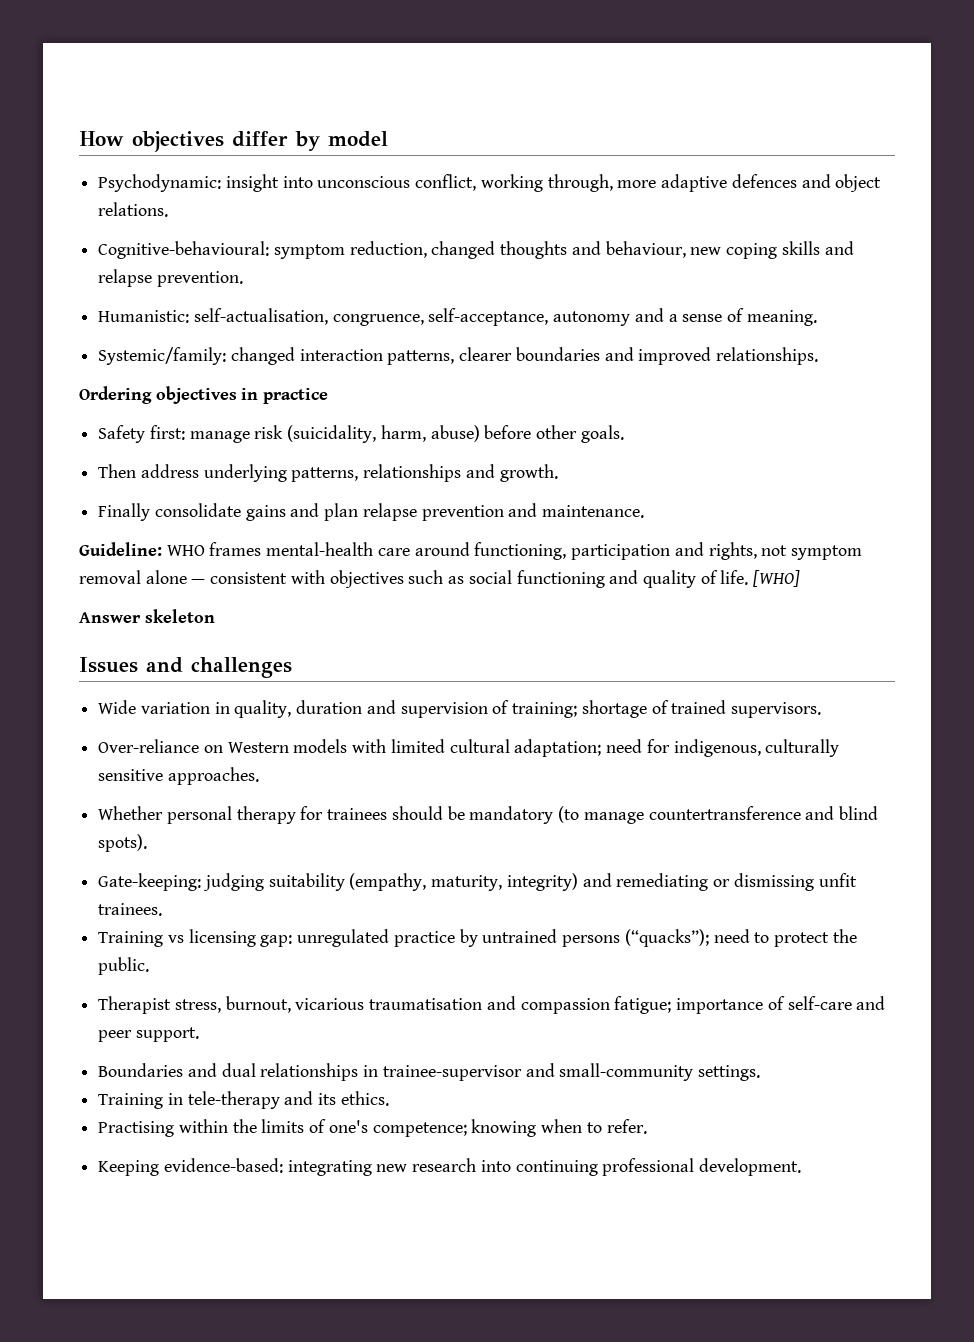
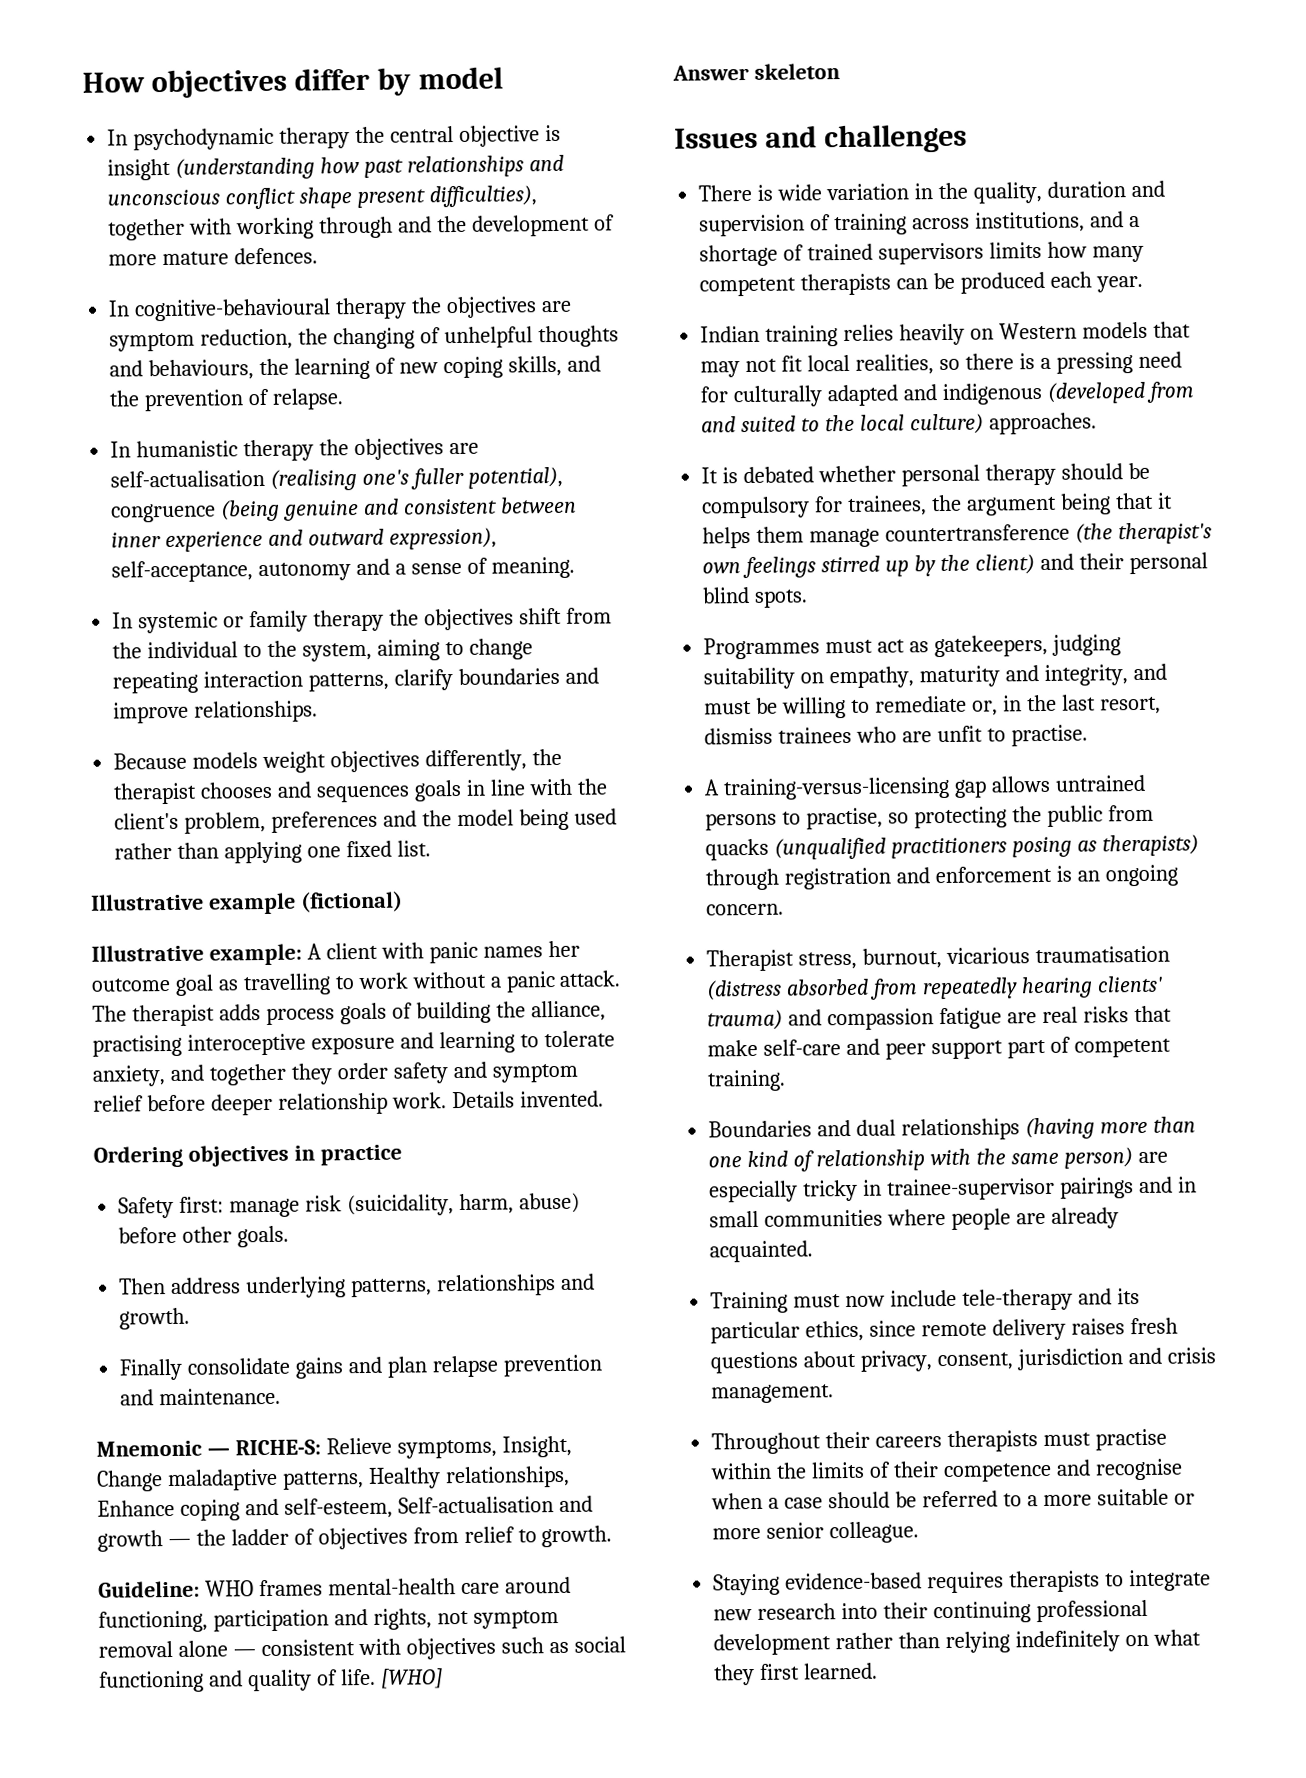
[98,174,882,192] [98,202,169,217] [98,241,854,259] [98,269,243,287] [98,308,424,326] Psychodynamic: insight into unconscious conflict, working through, more adaptive defences and object relations. // Cognitive-behavioural: symptom reduction, changed thoughts and behaviour, new coping skills and relapse prevention. // Humanistic: self-actualisation, congruence, -> [107,124,561,151] [107,154,564,181] [107,185,537,210] [108,214,615,241] [108,247,319,266] [108,296,572,322] [109,325,619,352] [109,355,601,381] [109,388,345,412] [110,438,479,462] [110,466,563,491] [111,496,577,523] [111,527,497,553] In psychodynamic therapy the central objective is insight (understanding how past relationships and unconscious conflict shape present difficulties), together with working through and the development of more mature defences. // In cognitive-behavioural therapy the objectives are symptom reduction, the changing of unhelpful thoughts and behaviours, the learning of new coping skills, and the prevention of relapse. // In humanistic therapy the objectives are self-actualisation (realising one's fuller potential), congruence (being genuine and consistent between inner experience and outward expression),
[98,347,295,365] Systemic/family: changed -> [112,607,612,634] [112,638,533,662] [112,671,199,694] In systemic or family therapy the objectives shift from the individual to the system, aiming to change repeating
[459,347,513,361] clearer -> [394,669,454,691] clarify
[638,347,712,365] improved -> [113,701,190,724] improve
(819, 356) none -> [113,748,562,774] [113,778,608,805] [114,808,617,834] [114,840,431,864] [91,890,403,915] [91,940,580,966] [91,970,622,996] [92,1000,606,1027] [92,1030,615,1057] [92,1061,578,1087] [93,1090,604,1116] // Because models weight objectives differently, the therapist chooses and sequences goals in line with the client's problem, preferences and the model being used rather than applying one fixed list. // Illustrative example (fictional) // Illustrative example: A client with panic names her outcome goal as travelling to work without a panic attack. The therapist adds process goals of building the alliance, practising interoceptive exposure and learning to tolerate anxiety, and together they order safety and symptom relief before deeper relationship work. Details invented.
(645, 511) none -> [96,1435,572,1459] [96,1465,570,1492] [97,1495,593,1521] [97,1525,613,1552] // Mnemonic — RICHE-S: Relieve symptoms, Insight, Change maladaptive patterns, Healthy relationships, Enhance coping and self-esteem, Self-actualisation and growth — the ladder of objectives from relief to growth.
[98,700,137,714] Wide -> [698,184,823,202] There is wide
(230, 708) none -> [937,182,968,200] the
[512,700,821,718] [98,739,840,757] [98,767,259,785] [98,806,878,824] [98,834,148,852] [98,873,857,891] [98,903,163,916] [98,929,857,947] [98,957,150,975] training; shortage of trained supervisors. // Over-reliance on Western models with limited cultural adaptation; need for indigenous, culturally sensitive approaches. // Whether personal therapy for trainees should be mandatory (to manage countertransference and blind spots). // Gate-keeping: judging suitability (empathy, maturity, integrity) and remediating or dismissing unfit trainees. // Training vs licensing gap: unregulated practice by untrained persons (“quacks”); need to protect the public. -> [834,211,1140,236] [699,241,1144,267] [699,271,1143,297] [700,321,1191,347] [700,351,1182,378] [700,381,1195,408] [701,412,1097,435] [701,462,1150,487] [701,492,1173,519] [702,522,1212,549] [702,552,1208,579] [702,586,809,608] [703,634,1121,660] [703,663,1167,690] [704,694,1161,719] [704,724,1088,747] [704,774,1146,801] [705,804,1154,831] [705,834,1199,861] [705,864,1178,891] [706,903,785,916] training across institutions, and a shortage of trained supervisors limits how many competent therapists can be produced each year. // Indian training relies heavily on Western models that may not fit local realities, so there is a pressing need for culturally adapted and indigenous (developed from and suited to the local culture) approaches. // It is debated whether personal therapy should be compulsory for trainees, the argument being that it helps them manage countertransference (the therapist's own feelings stirred up by the client) and their personal blind spots. // Programmes must act as gatekeepers, judging suitability on empathy, maturity and integrity, and must be willing to remediate or, in the last resort, dismiss trainees who are unfit to practise. // A training-versus-licensing gap allows untrained persons to practise, so protecting the public from quacks (unqualified practitioners posing as therapists) through registration and enforcement is an ongoing concern.
[486,996,886,1014] [98,1027,199,1042] [98,1063,761,1081] [98,1091,389,1109] [98,1119,647,1137] [98,1158,372,1176] and compassion fatigue; importance of self-care and peer support. // Boundaries and dual relationships in trainee-supervisor and small-community settings. // Training in tele-therapy and its ethics. // Practising within the limits of one's competence; knowing when to refer. // Keeping evidence-based: integrating -> [706,975,1163,1001] [707,1005,1172,1031] [707,1036,1171,1060] [707,1069,787,1092] [708,1116,1196,1141] [708,1147,1168,1172] [709,1176,1197,1203] [709,1207,1119,1230] [709,1240,814,1263] [710,1288,1140,1314] [710,1317,1178,1344] [710,1347,1216,1374] [711,1384,835,1404] [711,1428,1167,1455] [710,1458,1183,1483] [711,1488,1195,1510] [712,1521,920,1544] [713,1569,1211,1596] (distress absorbed from repeatedly hearing clients' trauma) and compassion fatigue are real risks that make self-care and peer support part of competent training. // Boundaries and dual relationships (having more than one kind of relationship with the same person) are especially tricky in trainee-supervisor pairings and in small communities where people are already acquainted. // Training must now include tele-therapy and its particular ethics, since remote delivery raises fresh questions about privacy, consent, jurisdiction and crisis management. // Throughout their careers therapists must practise within the limits of their competence and recognise when a case should be referred to a more suitable or more senior colleague. // Staying evidence-based requires therapists to integrate
(511, 1166) none -> [883,1602,929,1619] their
[699,1158,802,1176] development. -> [713,1629,1201,1656] [713,1662,879,1686] development rather than relying indefinitely on what they first learned.

